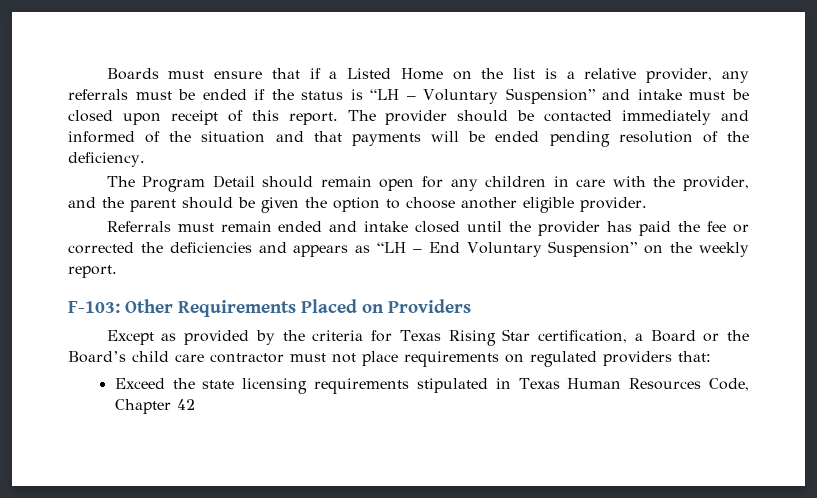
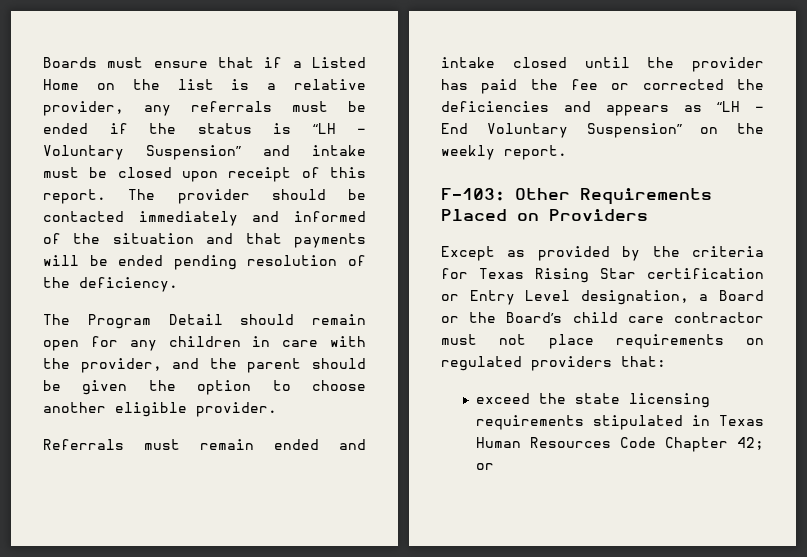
[538,330,628,343] certification, -> [647,268,764,279] [441,290,689,305] certification or Entry Level designation,
[114,378,165,389] Exceed -> [475,393,530,404] exceed
[709,378,750,391] [114,399,195,414] Code, Chapter 42 -> [619,437,764,452] [475,463,494,470] Code Chapter 42; or

